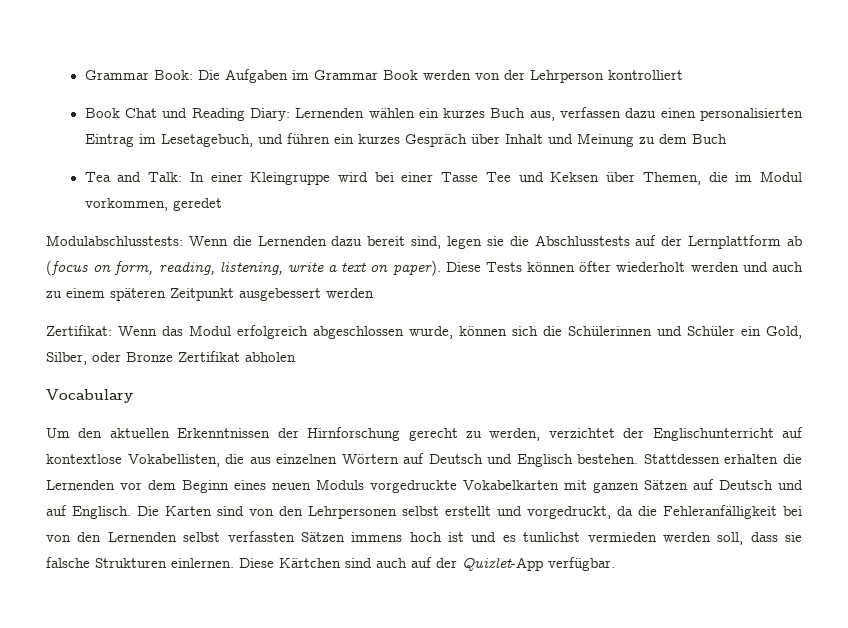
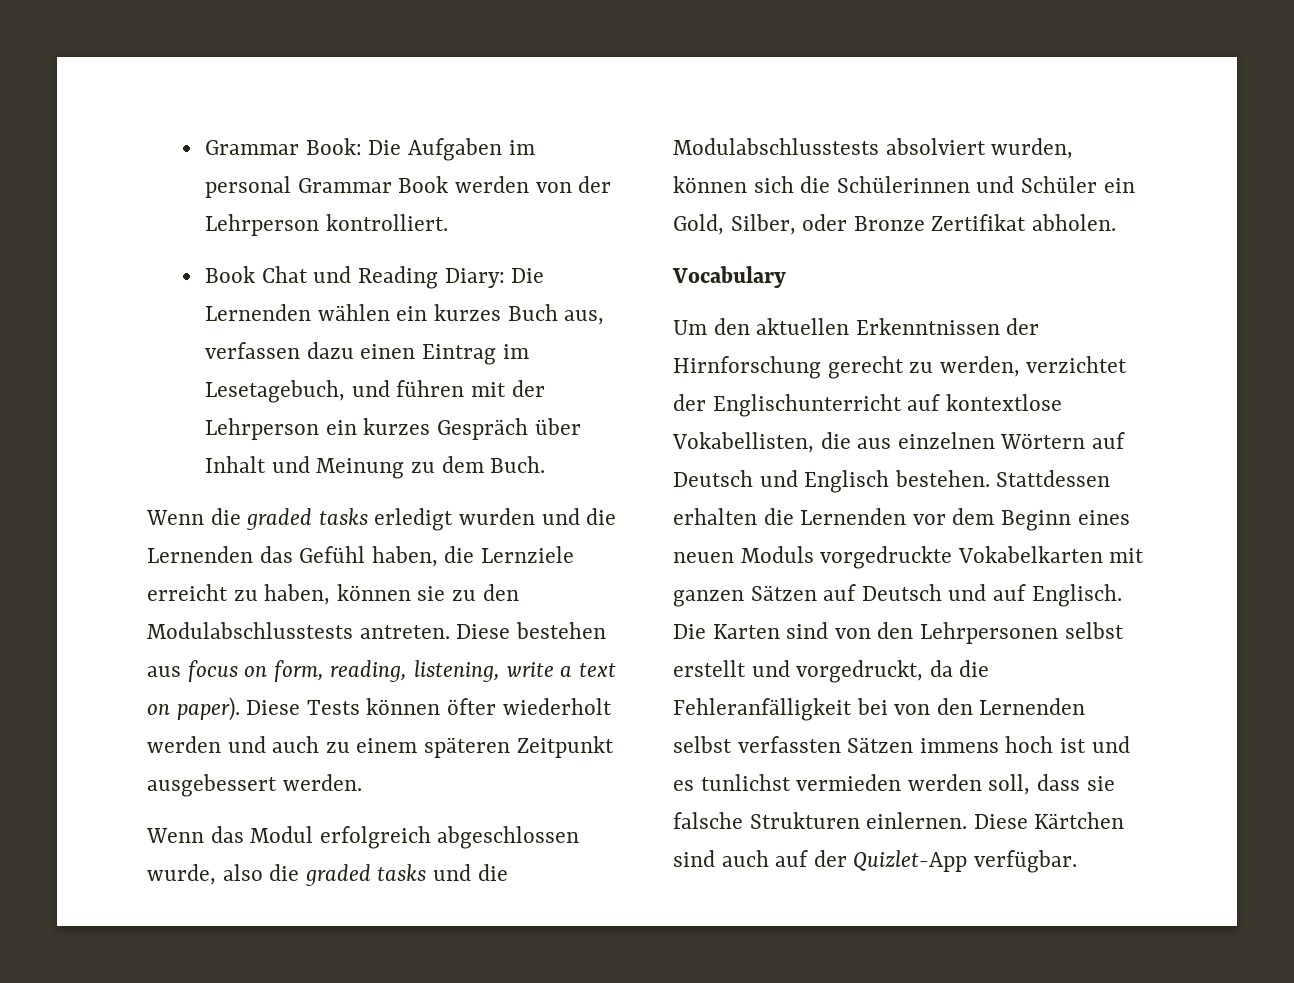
(309, 75) none -> [205,176,292,198] personal
[607,70,683,80] kontrolliert -> [325,214,448,231] kontrolliert.
(290, 114) none -> [511,268,545,283] Die
[700,108,803,121] personalisierten -> (416, 351) none
(330, 138) none -> [470,380,545,397] [205,418,320,440] mit der Lehrperson
[691,134,727,144] [84,171,803,185] [84,198,222,211] [46,235,802,249] [46,260,88,276] Buch // Tea and Talk: In einer Kleingruppe wird bei einer Tasse Tee und Keksen über Themen, die im Modul vorkommen, geredet // Modulabschlusstests: Wenn die Lernenden dazu bereit sind, legen sie die Abschlusstests auf der Lernplattform ab (focus -> [490,456,546,473] [146,508,617,531] [147,546,575,567] [147,584,519,605] [147,622,606,639] [147,660,238,682] Buch. // Wenn die graded tasks erledigt wurden und die Lernenden das Gefühl haben, die Lernziele erreicht zu haben, können sie zu den Modulabschlusstests antreten. Diese bestehen aus focus
[326,288,374,298] [46,325,112,336] werden // Zertifikat: -> [282,774,362,791] werden. //
(453, 332) none -> [222,864,508,886] [673,138,1074,159] also die graded tasks und die Modulabschlusstests absolviert wurden,
[245,352,296,362] abholen -> [1032,214,1117,231] abholen.

